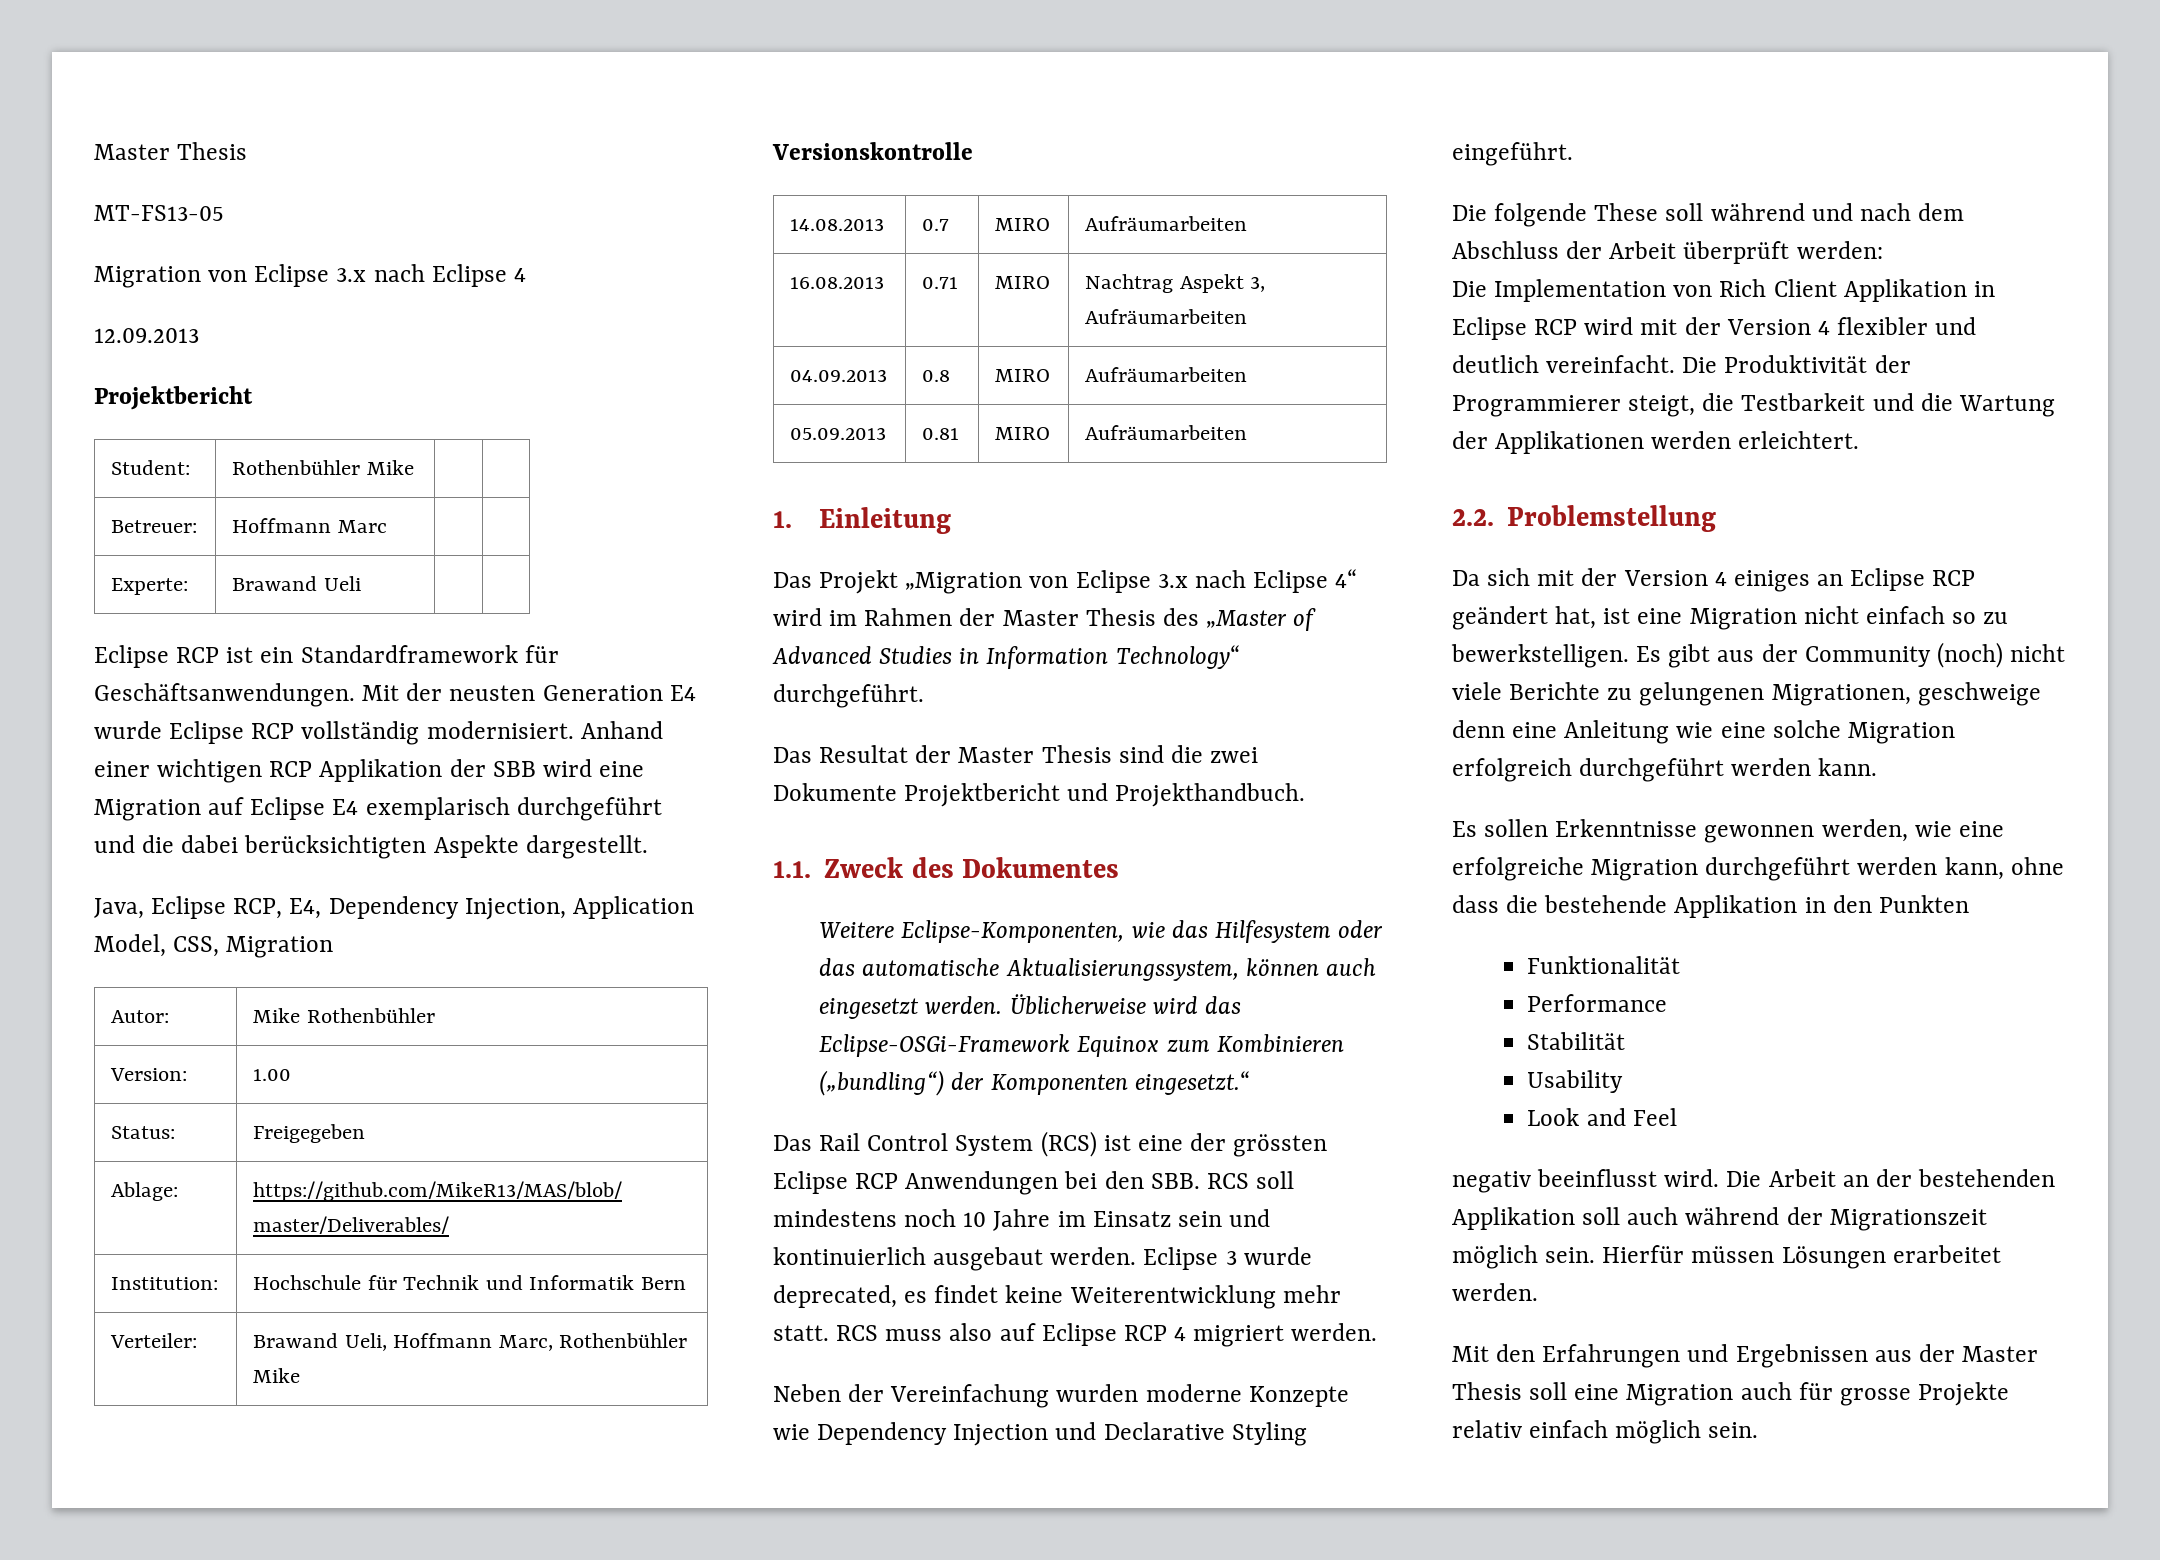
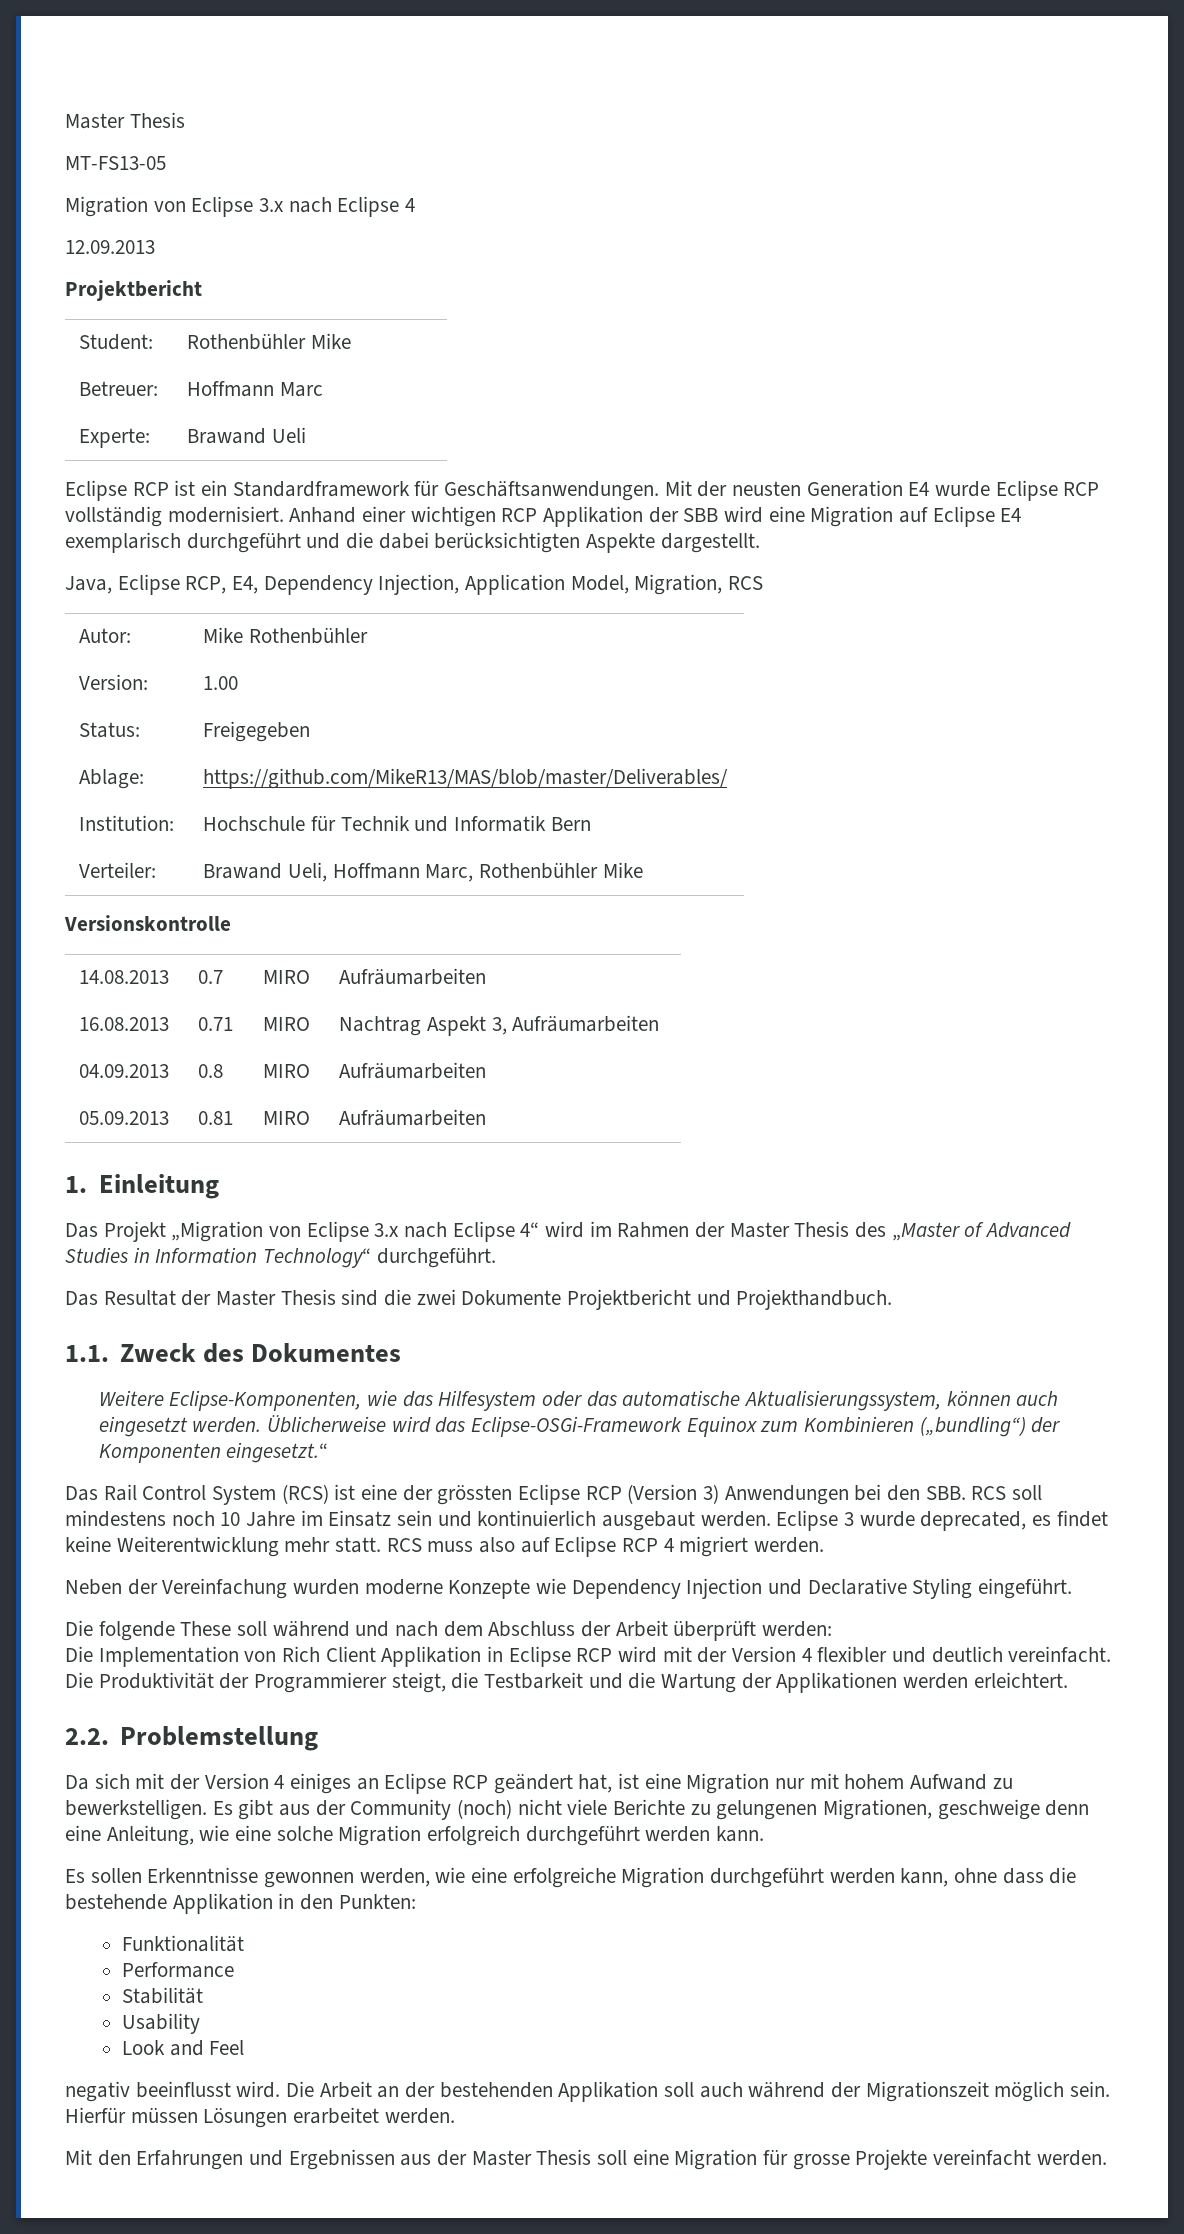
[173,936,334,958] CSS, Migration -> [634,574,764,595] Migration, RCS
(899, 1181) none -> [627,1484,720,1504] (Version 3)
[1803,606,1977,624] nicht einfach so -> [775,1773,988,1790] nur mit hohem Aufwand
[1564,720,1670,744] Anleitung -> [106,1825,194,1846] Anleitung,
[1878,895,1969,913] Punkten -> [338,1894,416,1909] Punkten:
[1740,1382,1792,1400] auch -> (758, 2159) none
[1452,1420,1759,1444] relativ einfach möglich sein. -> [933,2149,1107,2166] vereinfacht werden.

